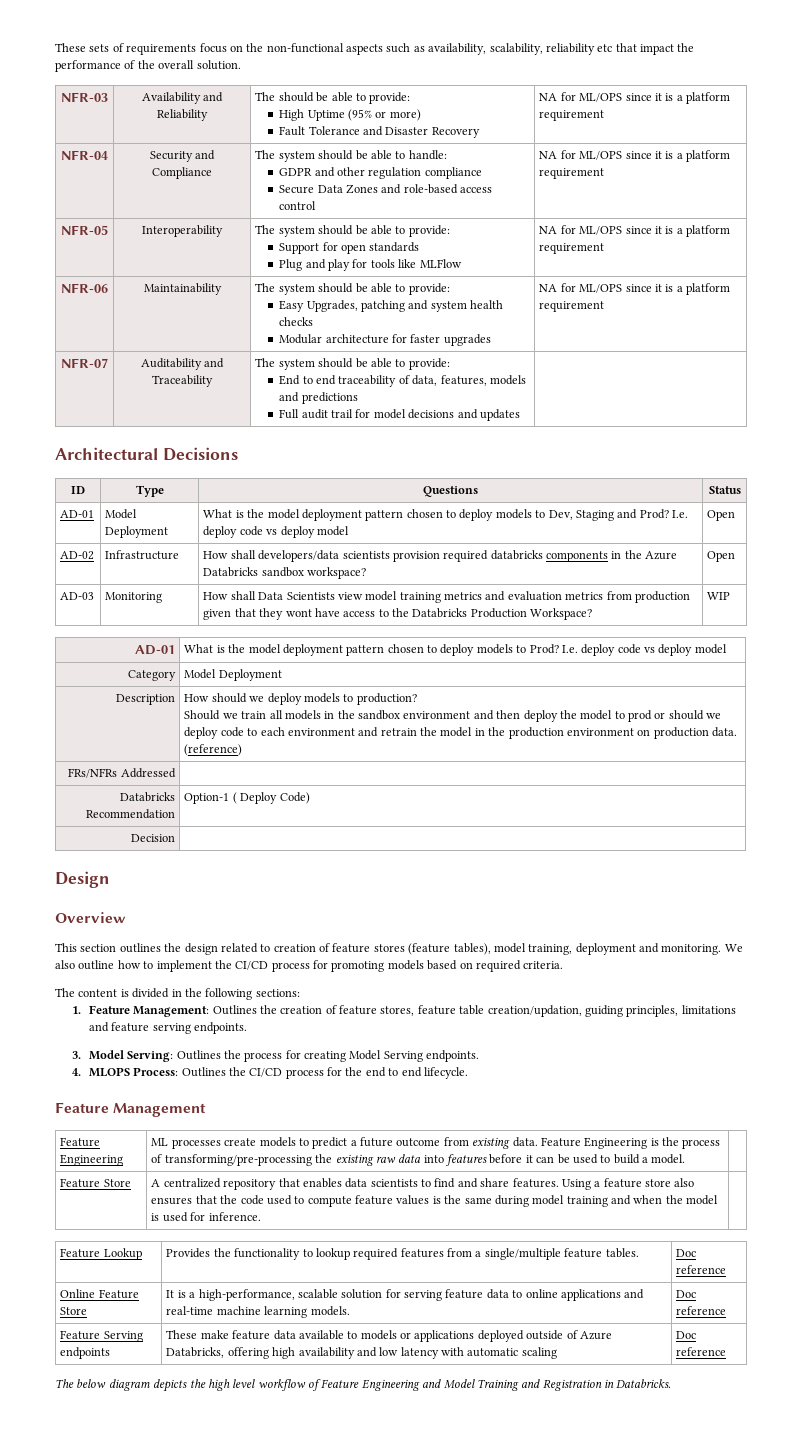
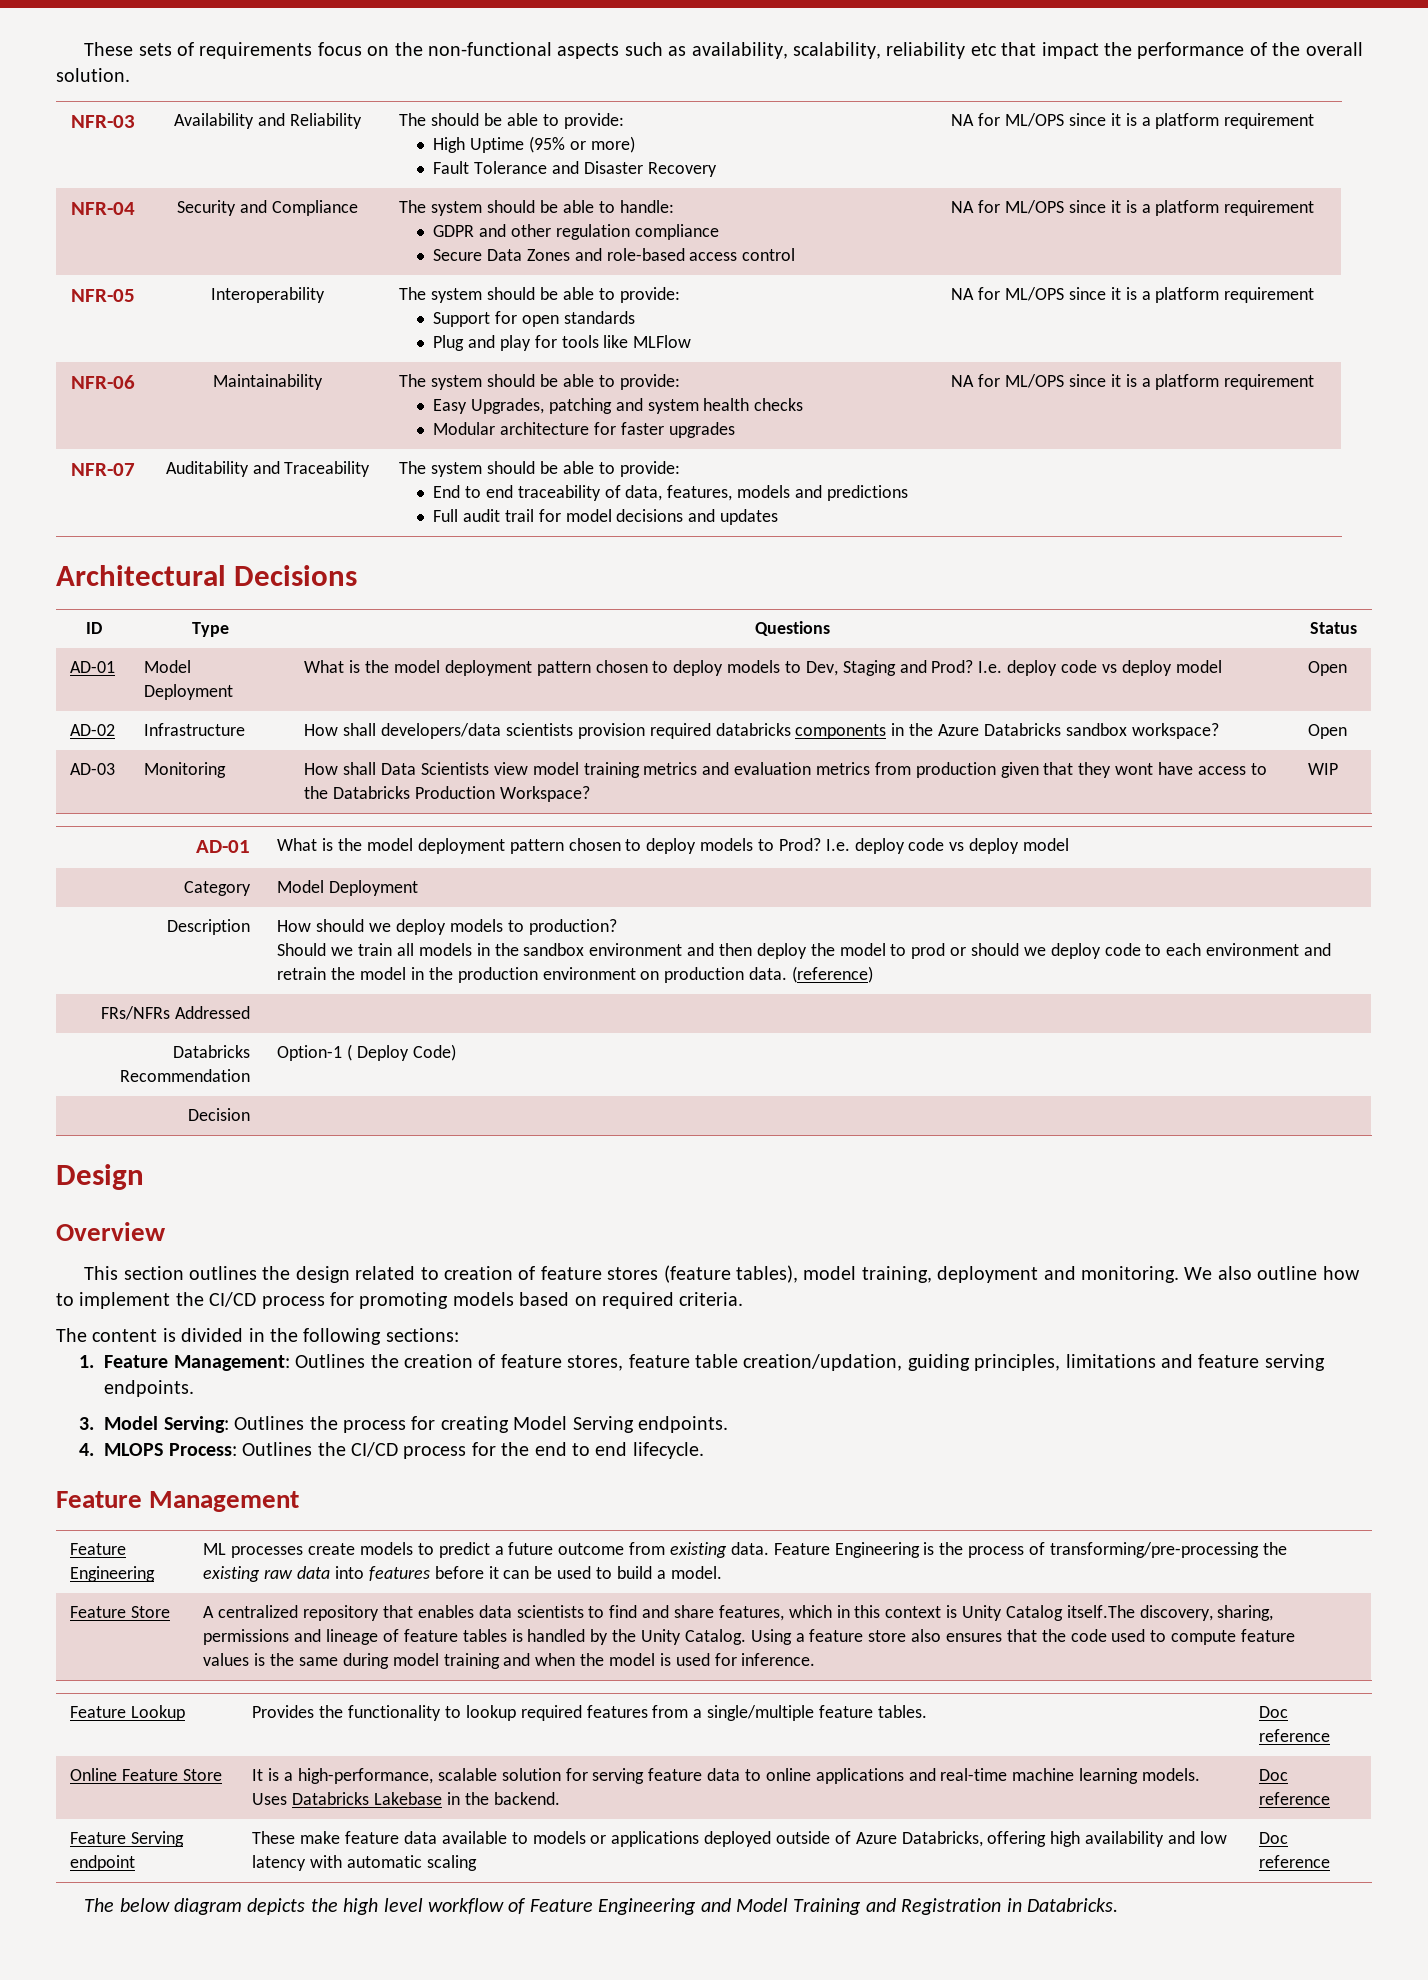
[512,1178,559,1188] features. -> [718,1605,1274,1621] [203,1629,746,1645] features, which in this context is Unity Catalog itself.The discovery, sharing, permissions and lineage of feature tables is handled by the Unity Catalog.
(350, 1311) none -> [252,1792,560,1805] Uses Databricks Lakebase in the backend.
[60,1347,111,1359] endpoints -> [70,1855,136,1871] endpoint

